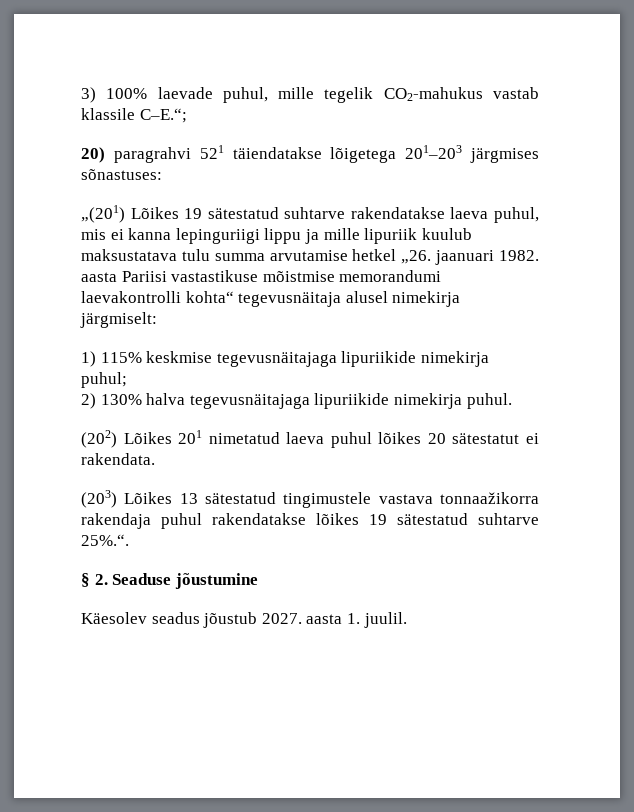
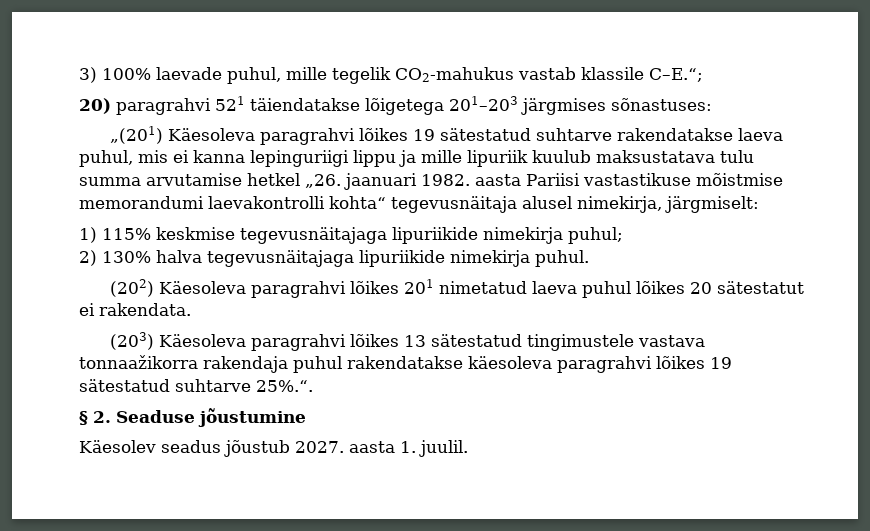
[130,207,179,219] Lõikes -> [167,128,408,145] Käesoleva paragrahvi lõikes
[392,291,461,307] nimekirja -> [577,196,662,213] nimekirja,
[123,432,172,444] Lõikes -> [158,281,399,298] Käesoleva paragrahvi lõikes
[124,492,173,504] Lõikes -> [158,334,399,351] Käesoleva paragrahvi lõikes
(306, 519) none -> [468,356,652,373] käesoleva paragrahvi

